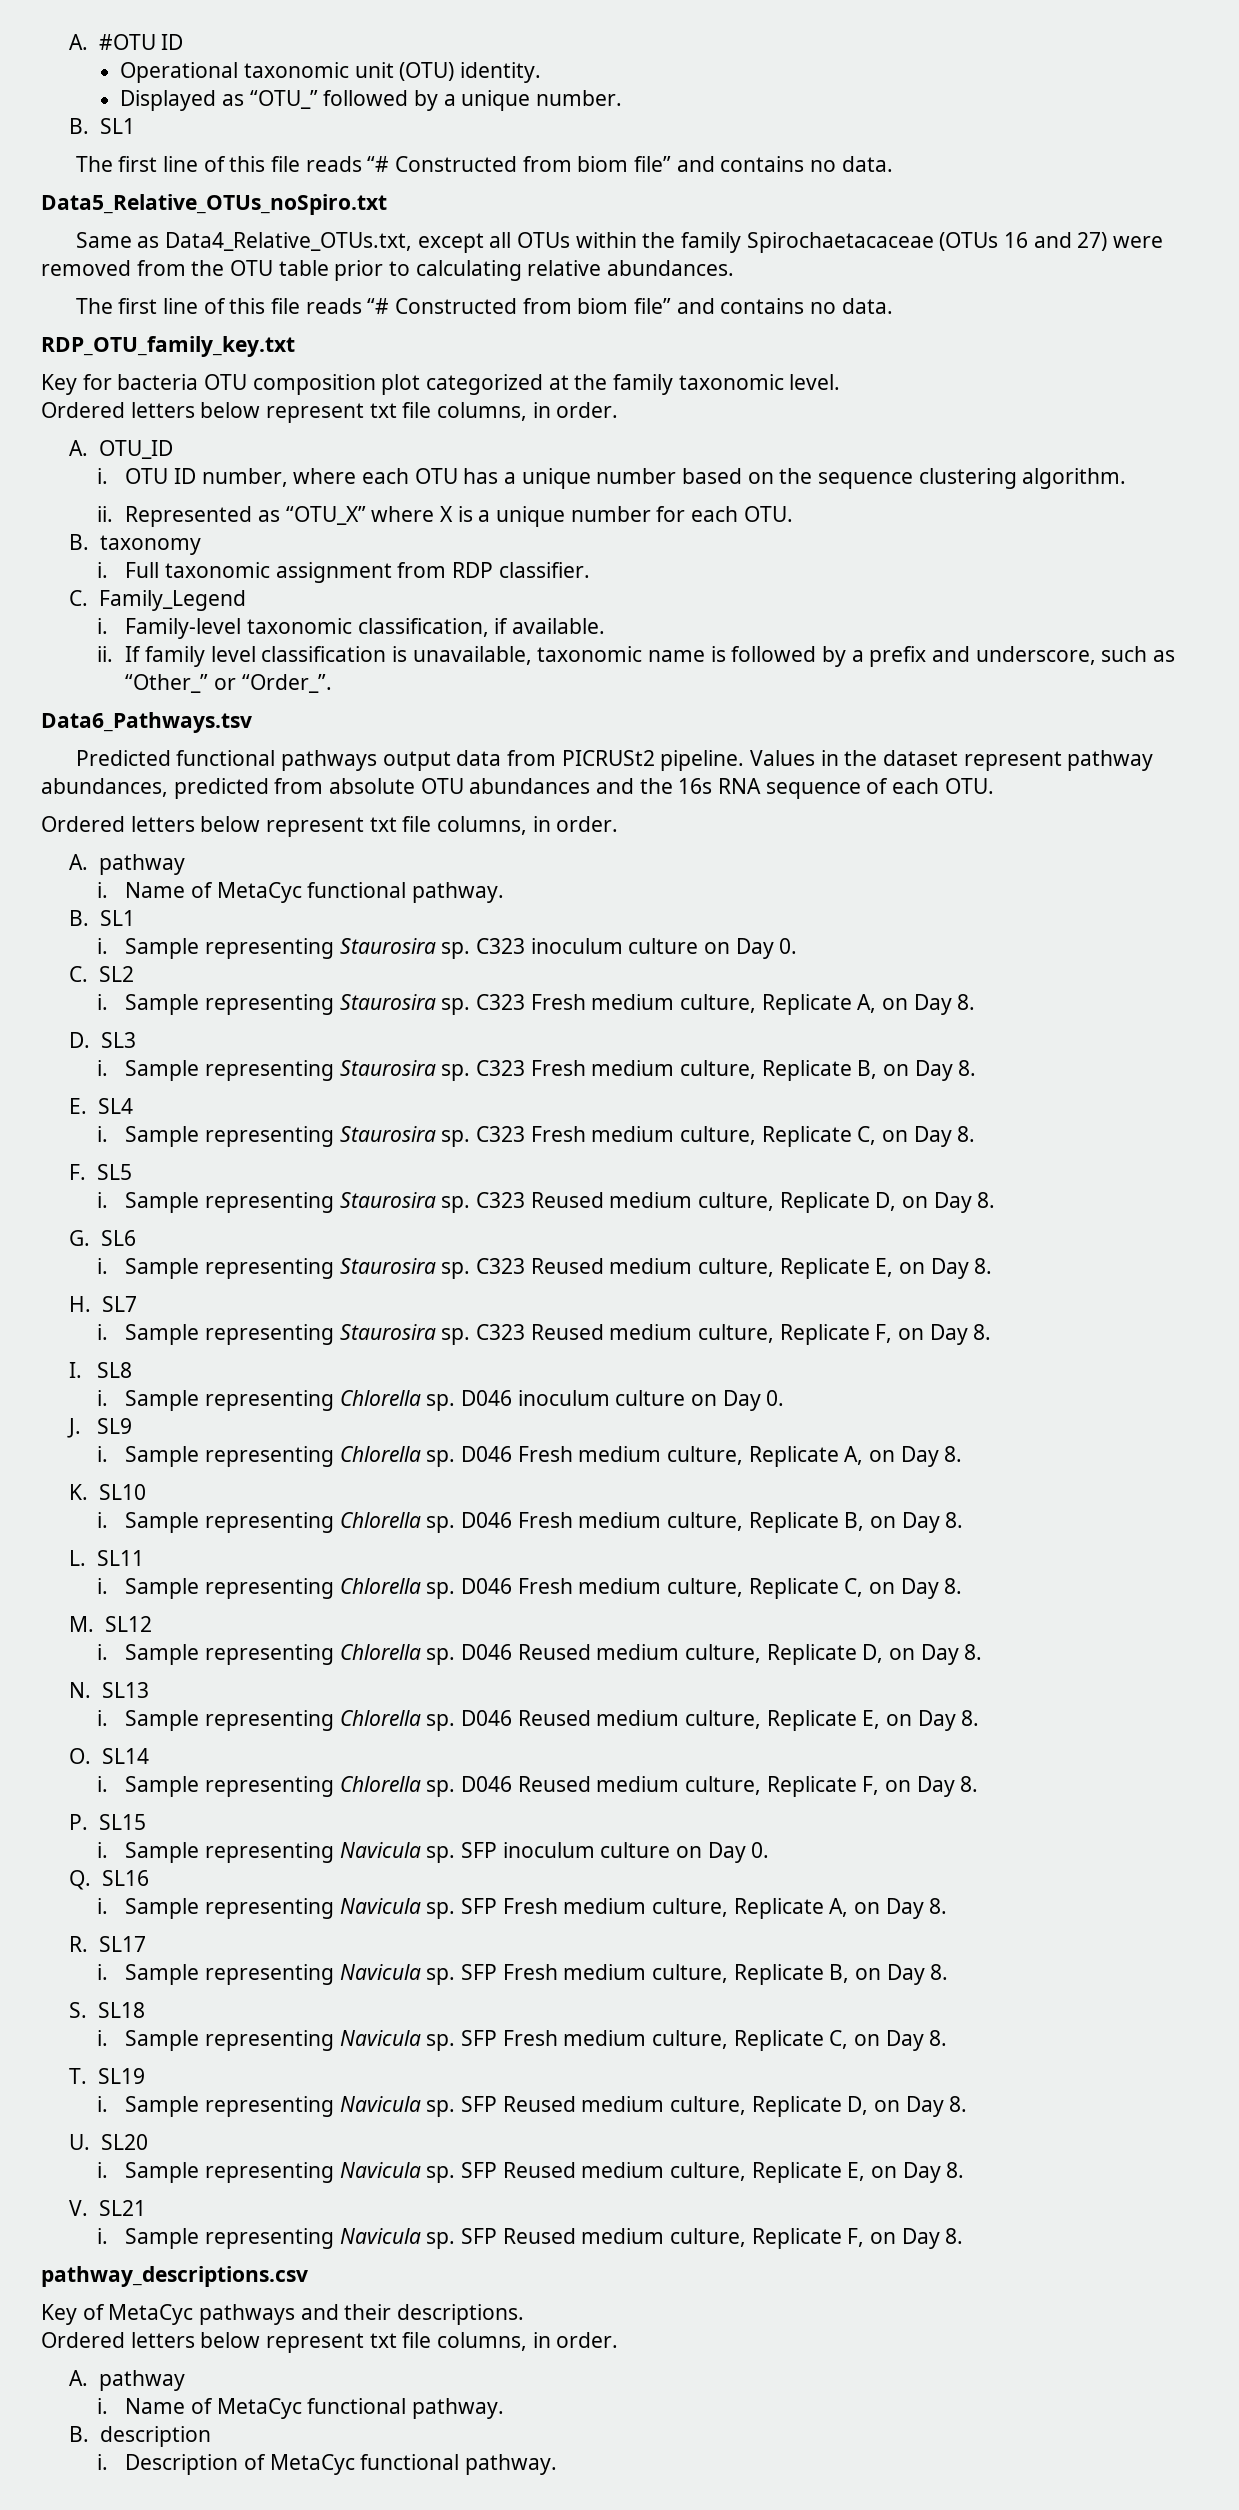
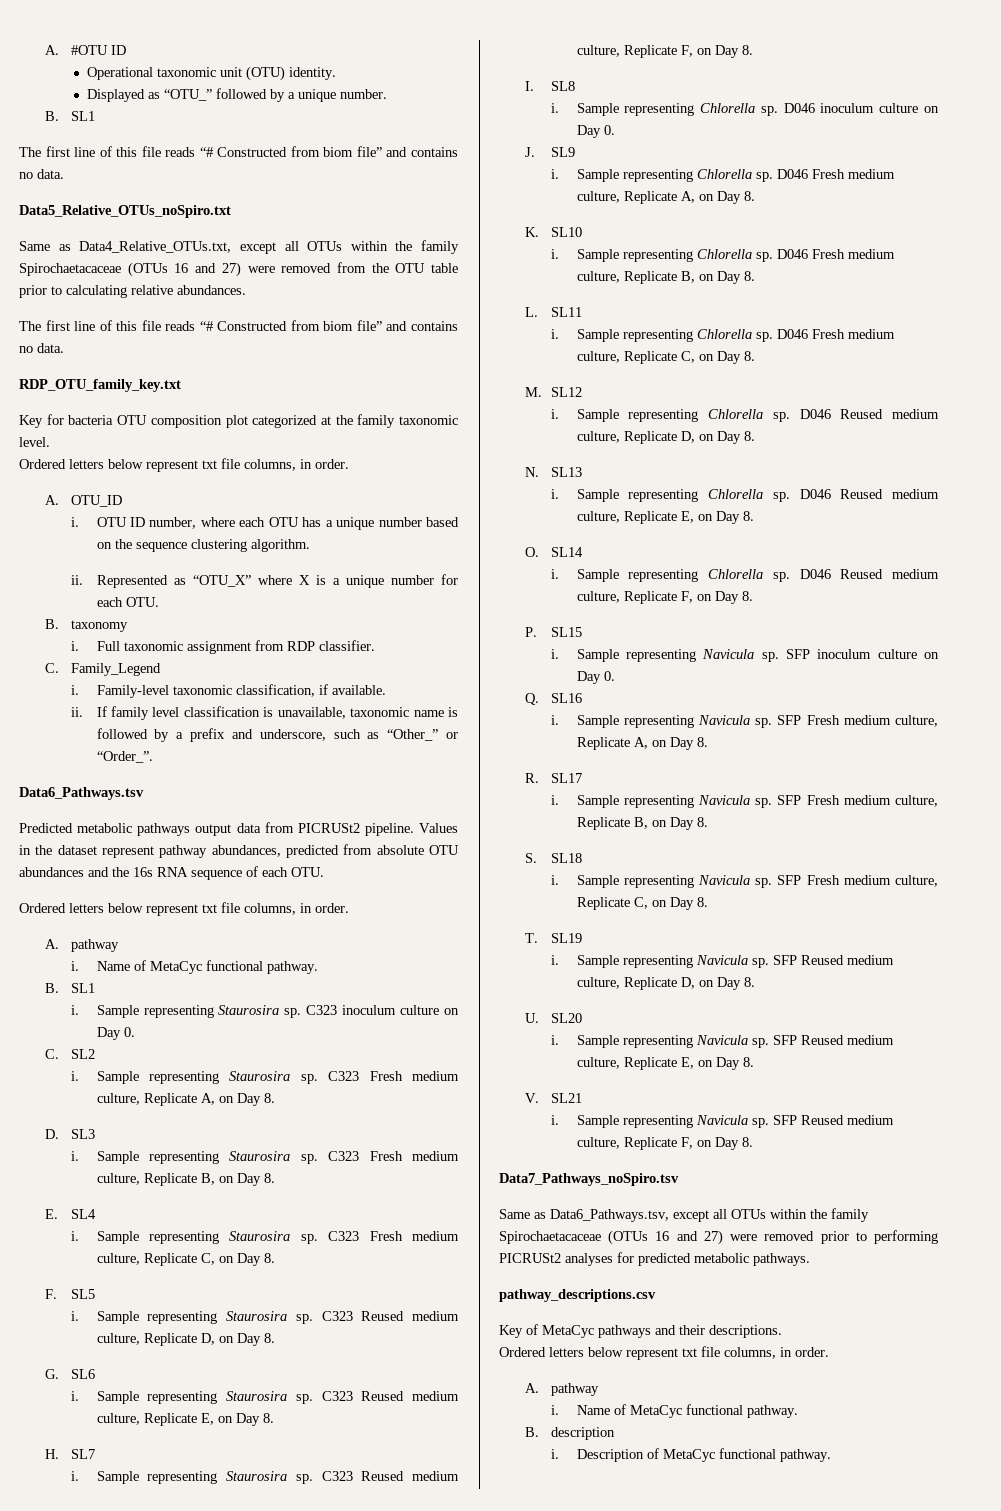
[176,750,276,766] functional -> [77,823,133,833] metabolic
(964, 2236) none -> [499,1173,679,1186] [499,1208,869,1222] [499,1230,938,1245] [499,1252,810,1266] // Data7_Pathways_noSpiro.tsv // Same as Data6_Pathways.tsv, except all OTUs within the family Spirochaetacaceae (OTUs 16 and 27) were removed prior to performing PICRUSt2 analyses for predicted metabolic pathways.

